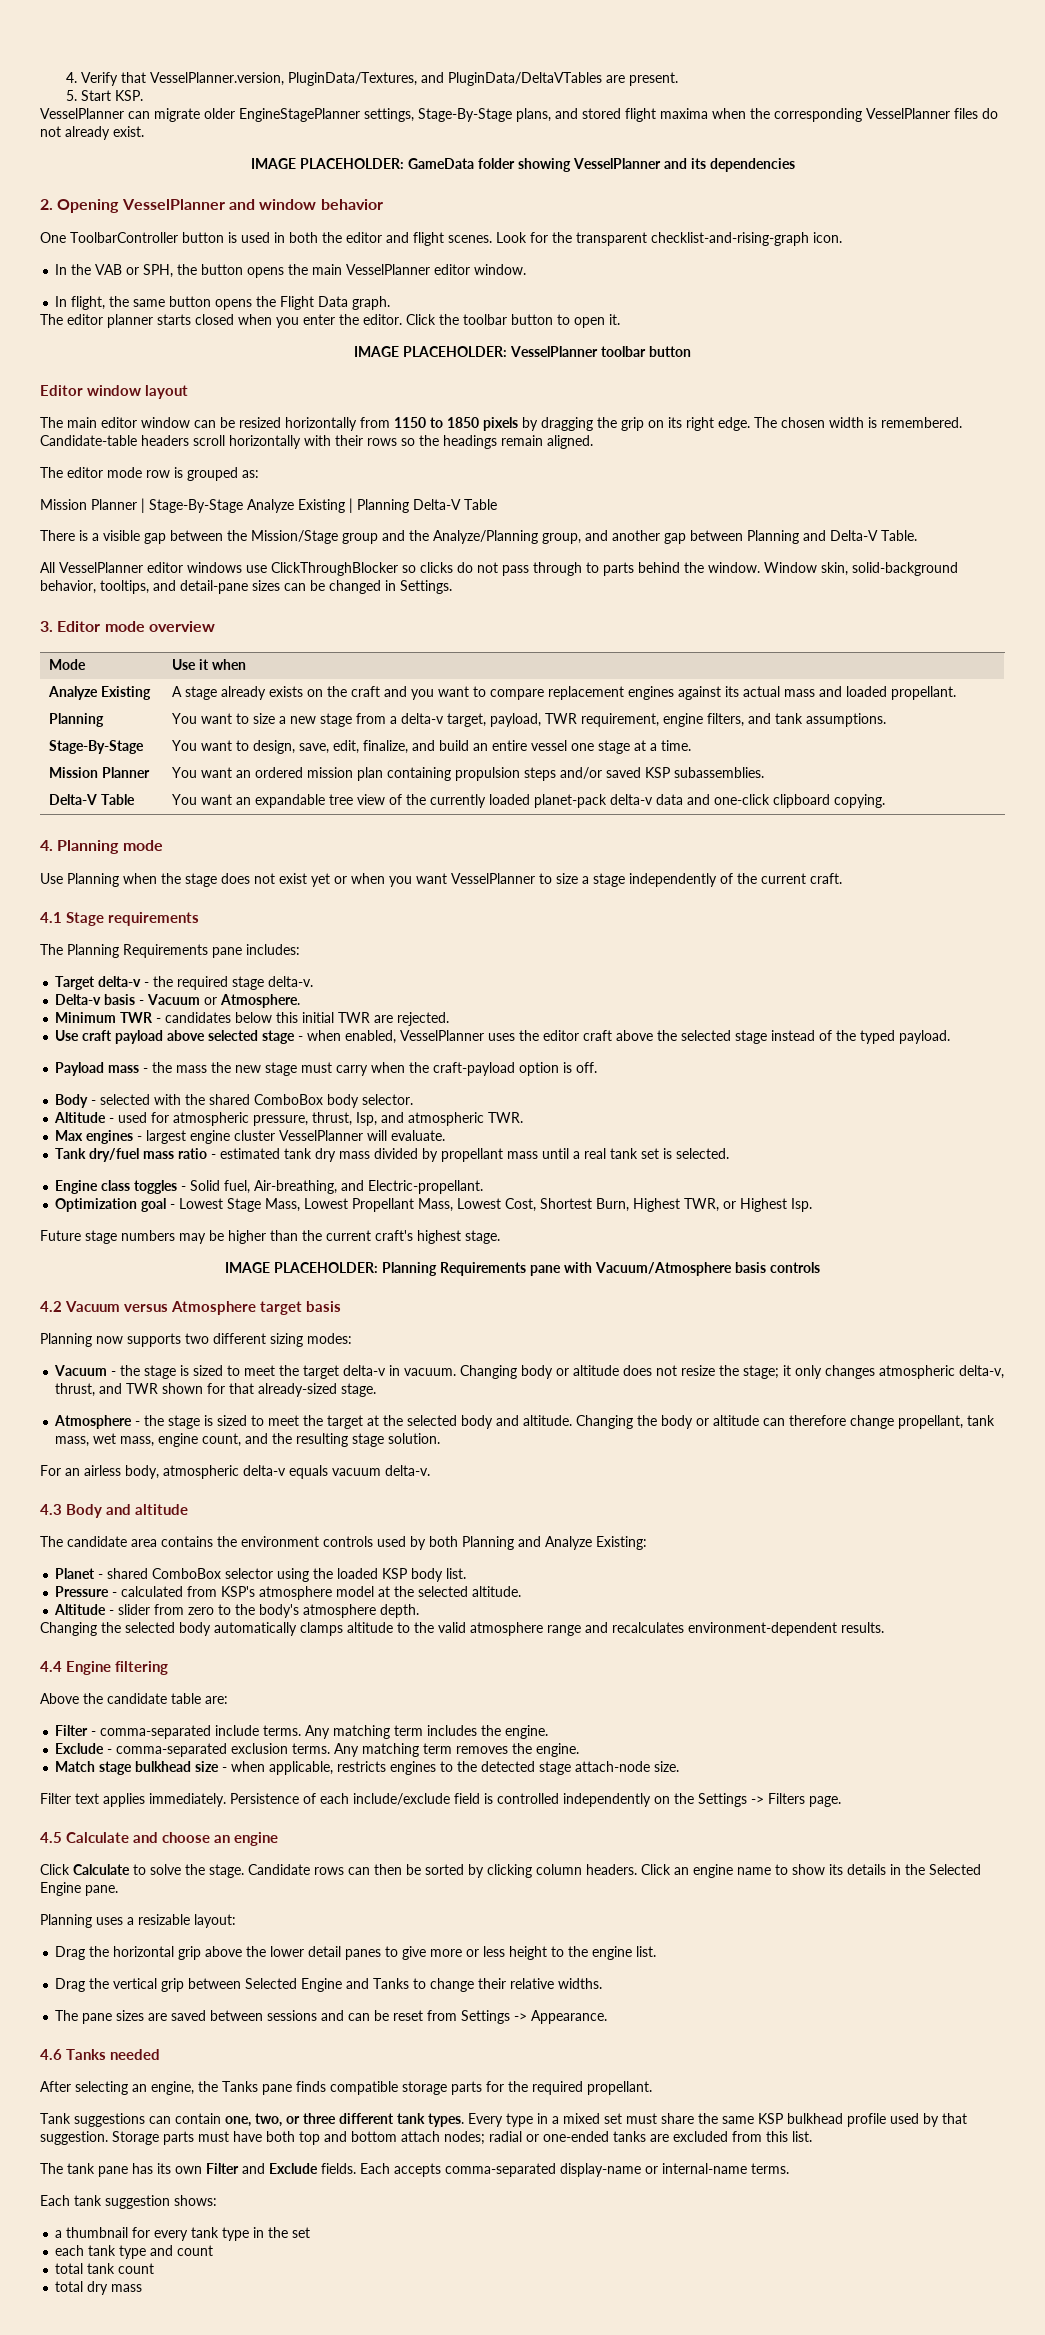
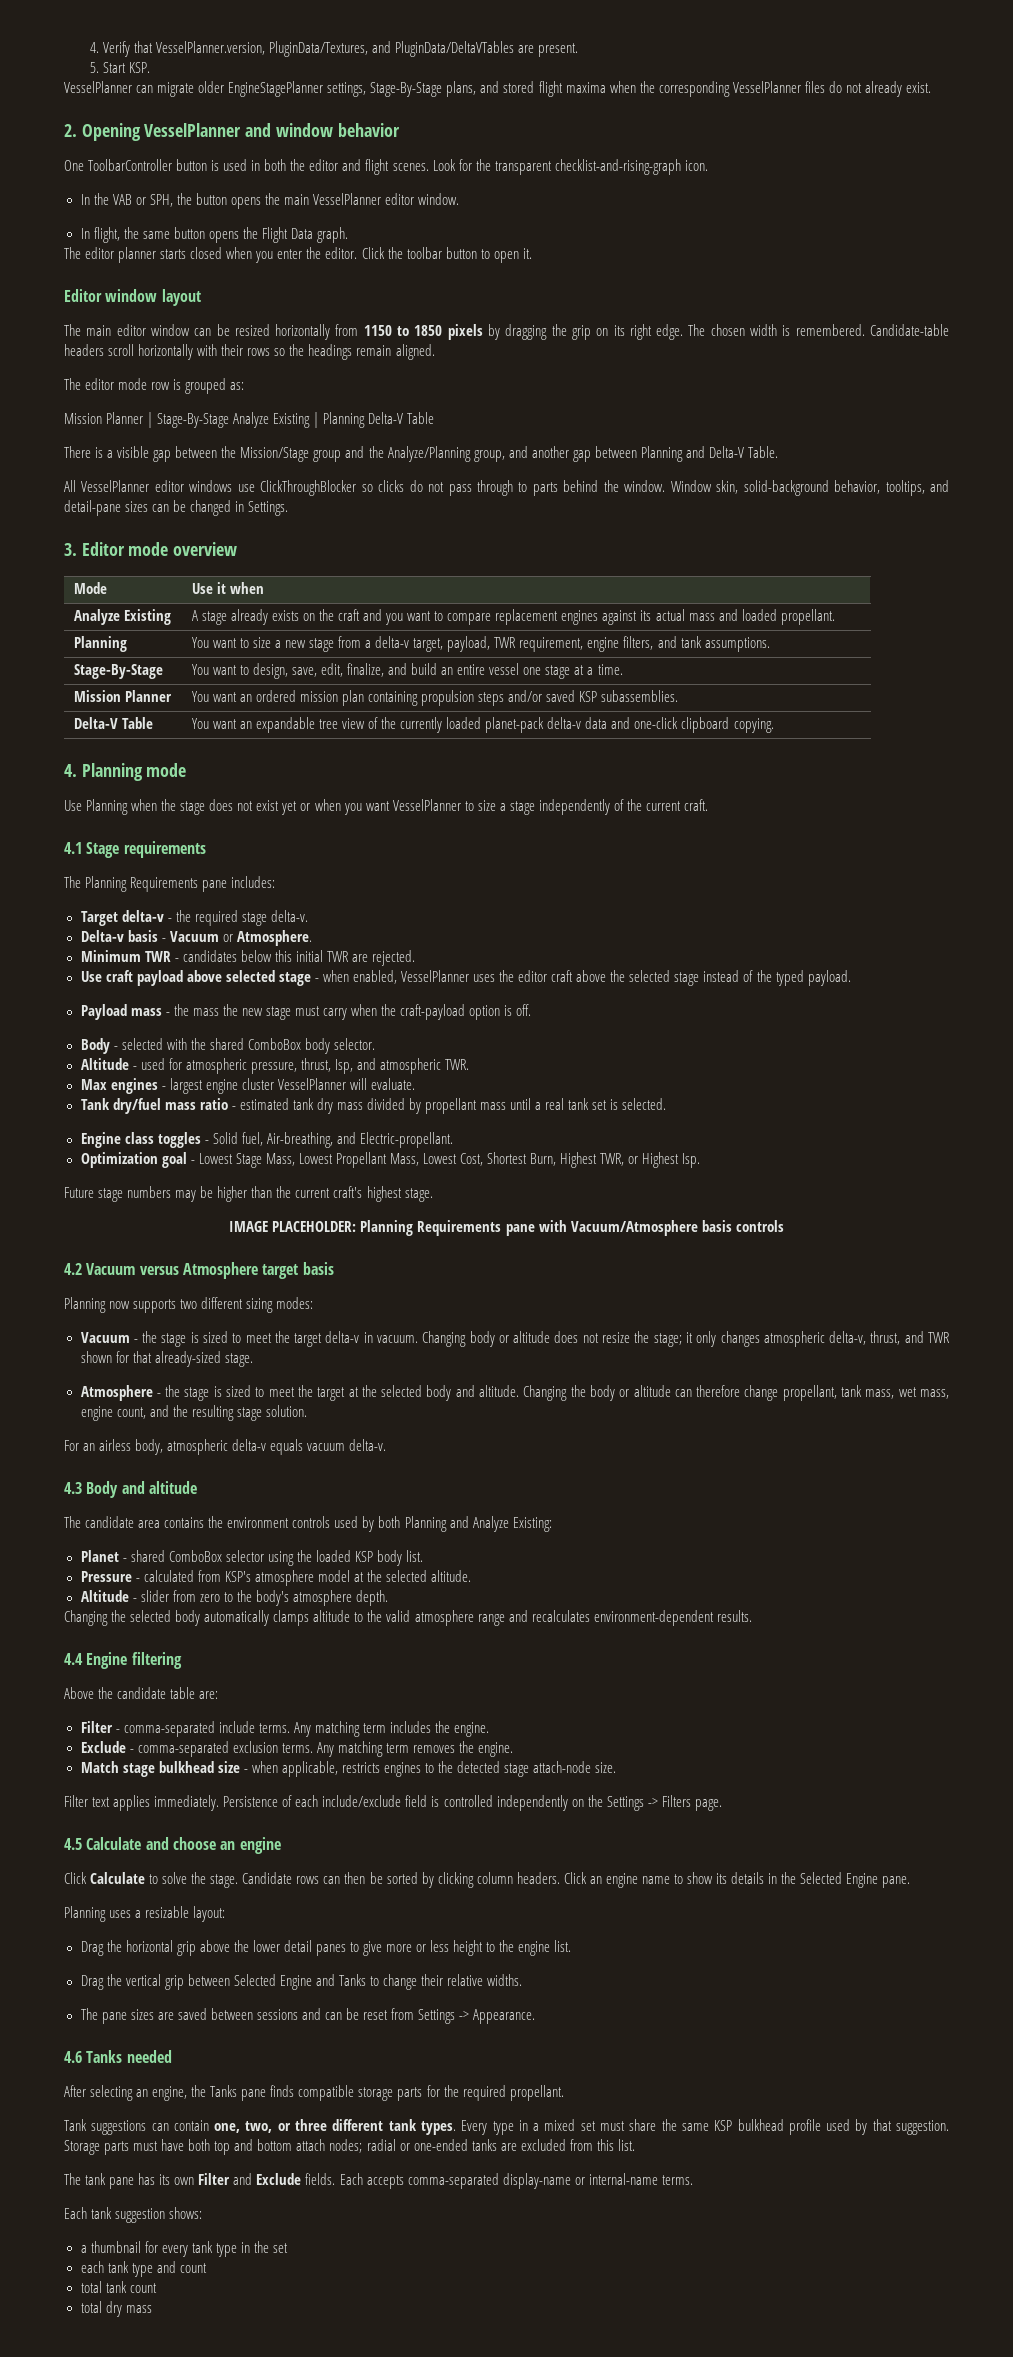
[250,158,795,172] // IMAGE PLACEHOLDER: GameData folder showing VesselPlanner and its dependencies -> (931, 87) none
[354,346,691,357] // IMAGE PLACEHOLDER: VesselPlanner toolbar button -> (532, 253) none

